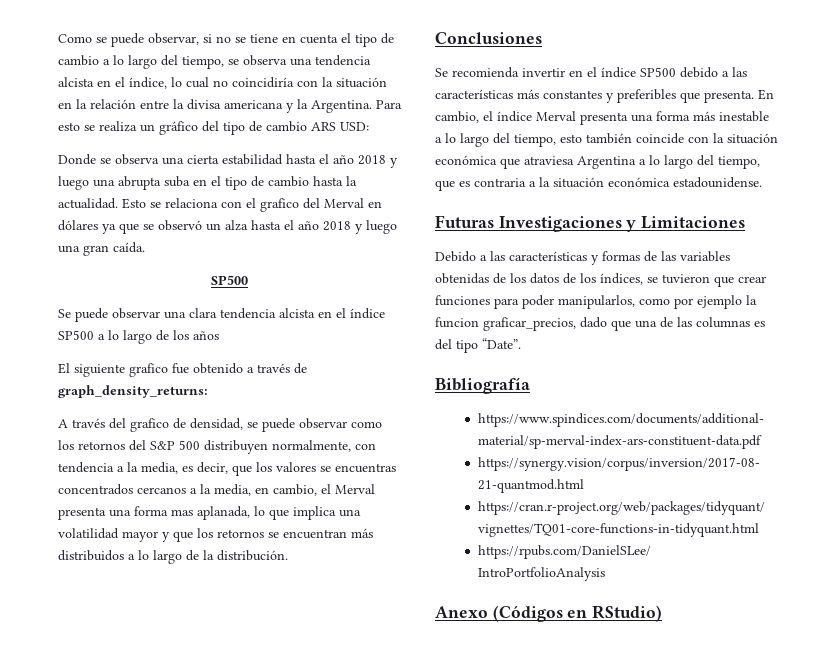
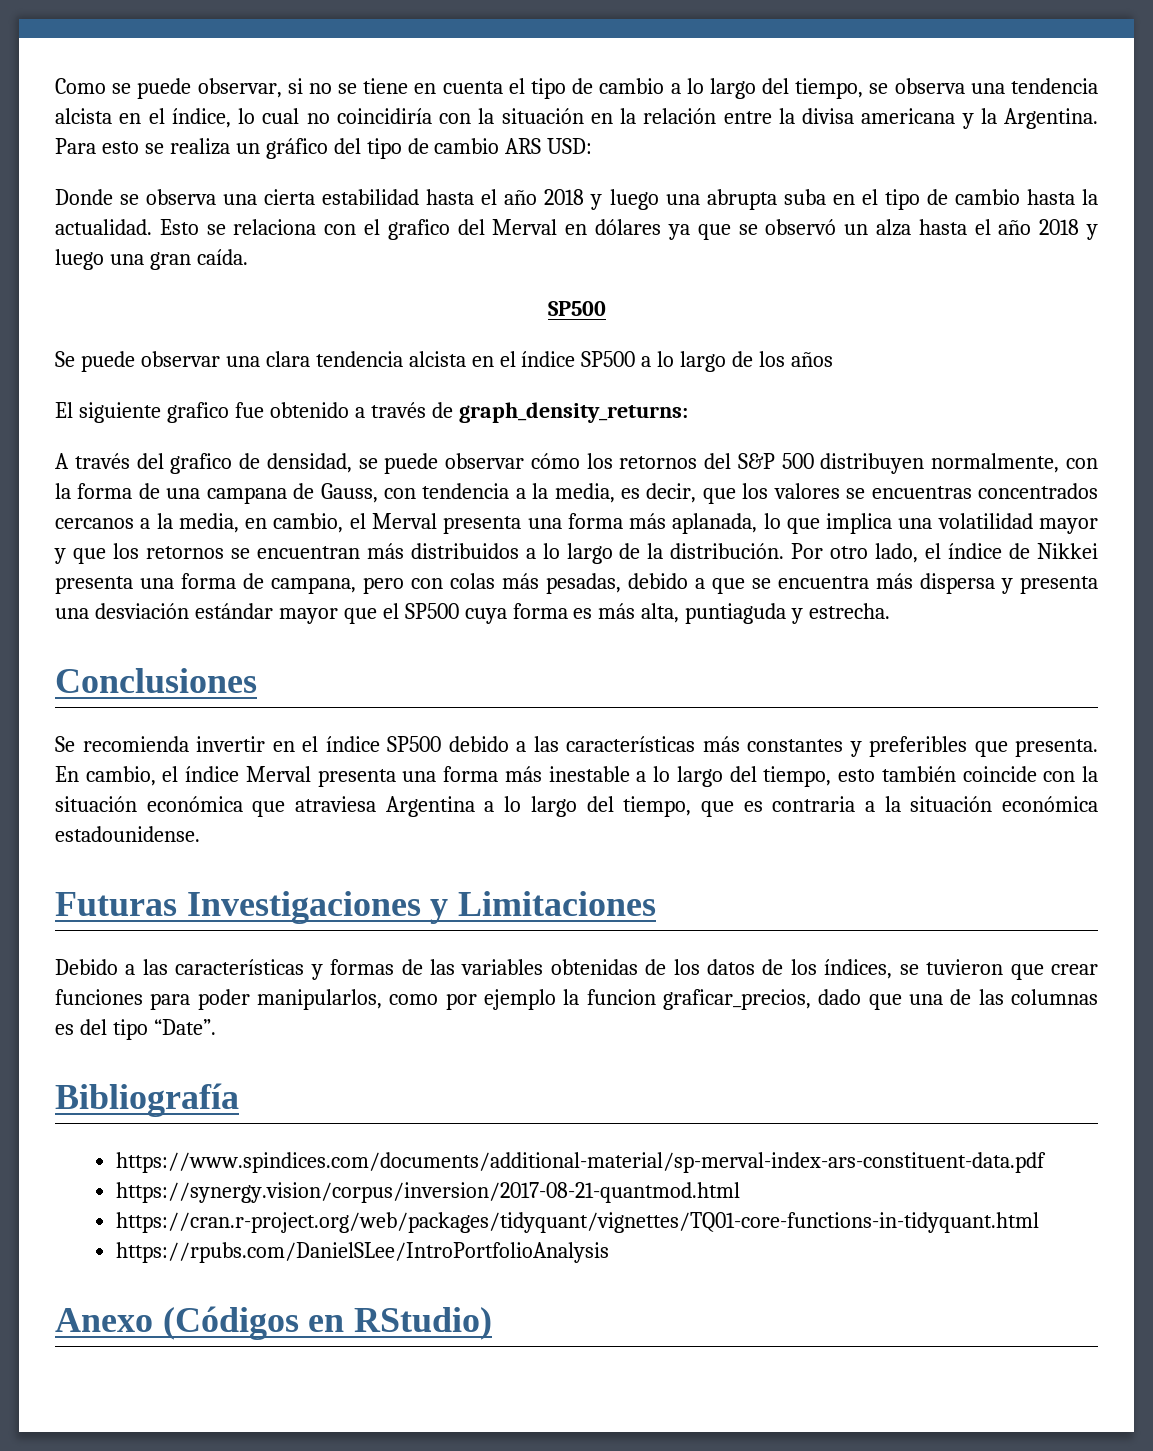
[351,421,382,428] como -> [530,453,580,469] cómo
(376, 446) none -> [55,483,416,504] la forma de una campana de Gauss, con
[171,509,193,516] mas -> [629,513,667,529] más
(288, 555) none -> [791,543,1099,563] [55,573,1098,594] [55,603,891,624] Por otro lado, el índice de Nikkei presenta una forma de campana, pero con colas más pesadas, debido a que se encuentra más dispersa y presenta una desviación estándar mayor que el SP500 cuya forma es más alta, puntiaguda y estrecha.

